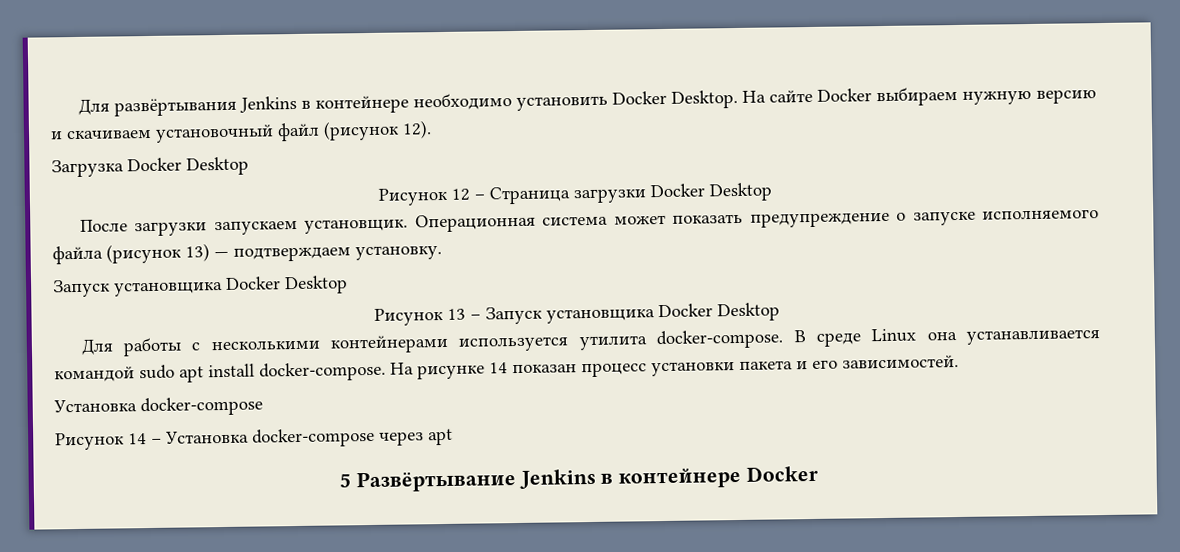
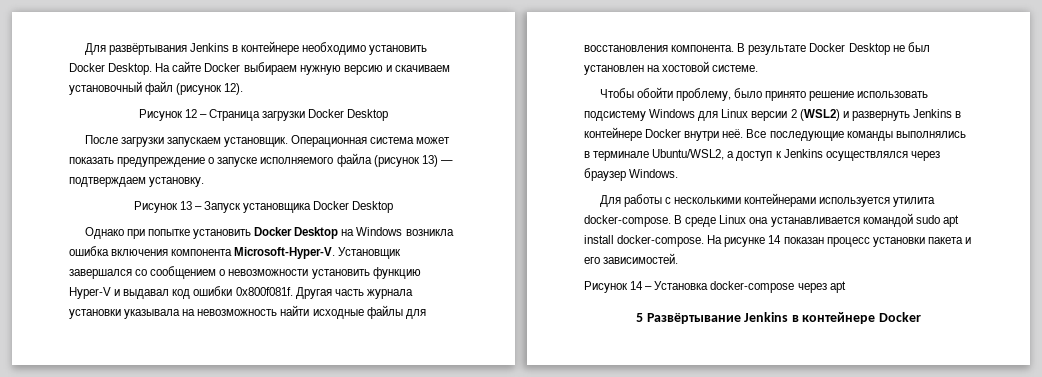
[51,156,249,178] // Загрузка Docker Desktop -> (244, 89) none
[53,275,348,298] // Запуск установщика Docker Desktop -> (205, 182) none
(780, 312) none -> [84,227,454,239] [69,246,402,259] [69,266,421,279] [69,286,413,299] [69,305,426,319] [584,42,930,55] [584,61,759,75] [599,87,929,101] [584,109,962,121] [584,127,966,141] [584,149,940,161] [584,168,679,181] // Однако при попытке установить Docker Desktop на Windows возникла ошибка включения компонента Microsoft‑Hyper‑V. Установщик завершался со сообщением о невозможности установить функцию Hyper‑V и выдавал код ошибки 0x800f081f. Другая часть журнала установки указывала на невозможность найти исходные файлы для восстановления компонента. В результате Docker Desktop не был установлен на хостовой системе. // Чтобы обойти проблему, было принято решение использовать подсистему Windows для Linux версии 2 (WSL2) и развернуть Jenkins в контейнере Docker внутри неё. Все последующие команды выполнялись в терминале Ubuntu/WSL2, а доступ к Jenkins осуществлялся через браузер Windows.
[53,396,263,417] // Установка docker‑compose -> (679, 258) none

